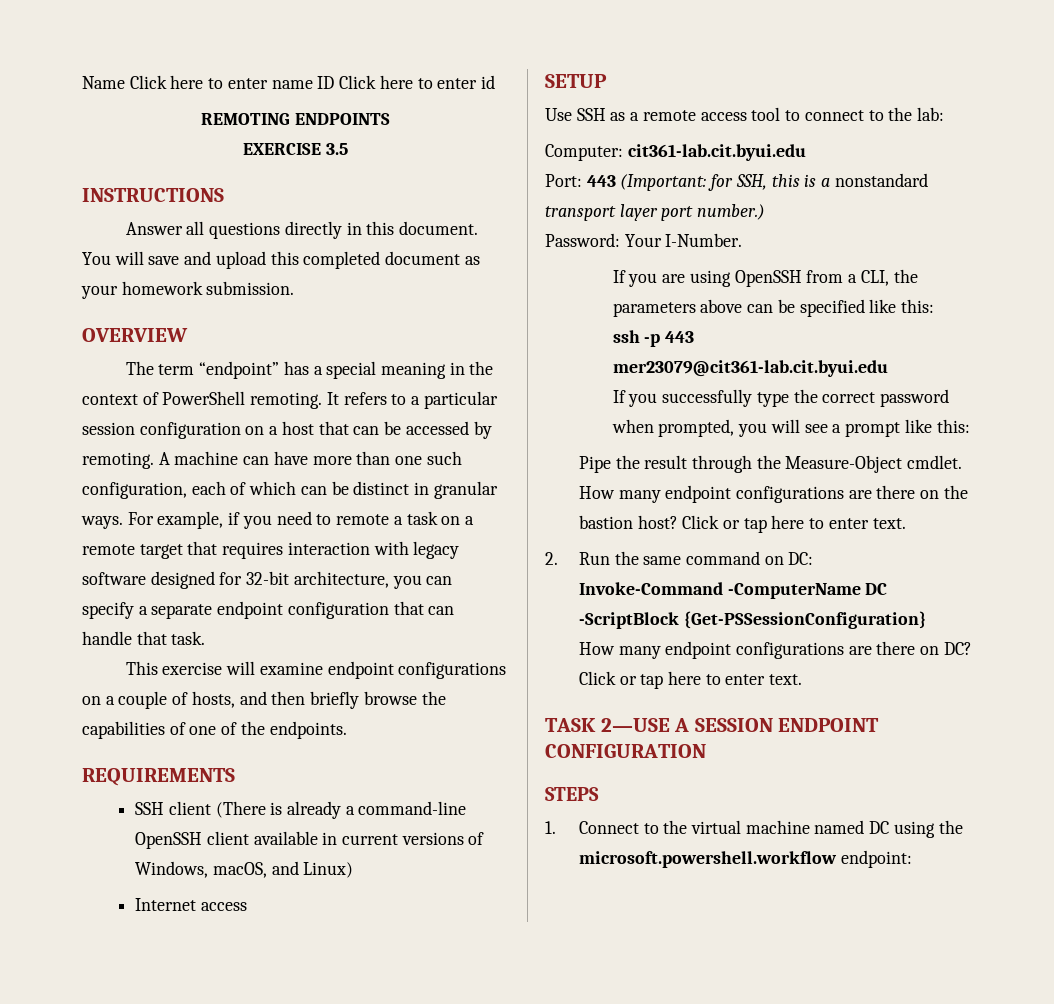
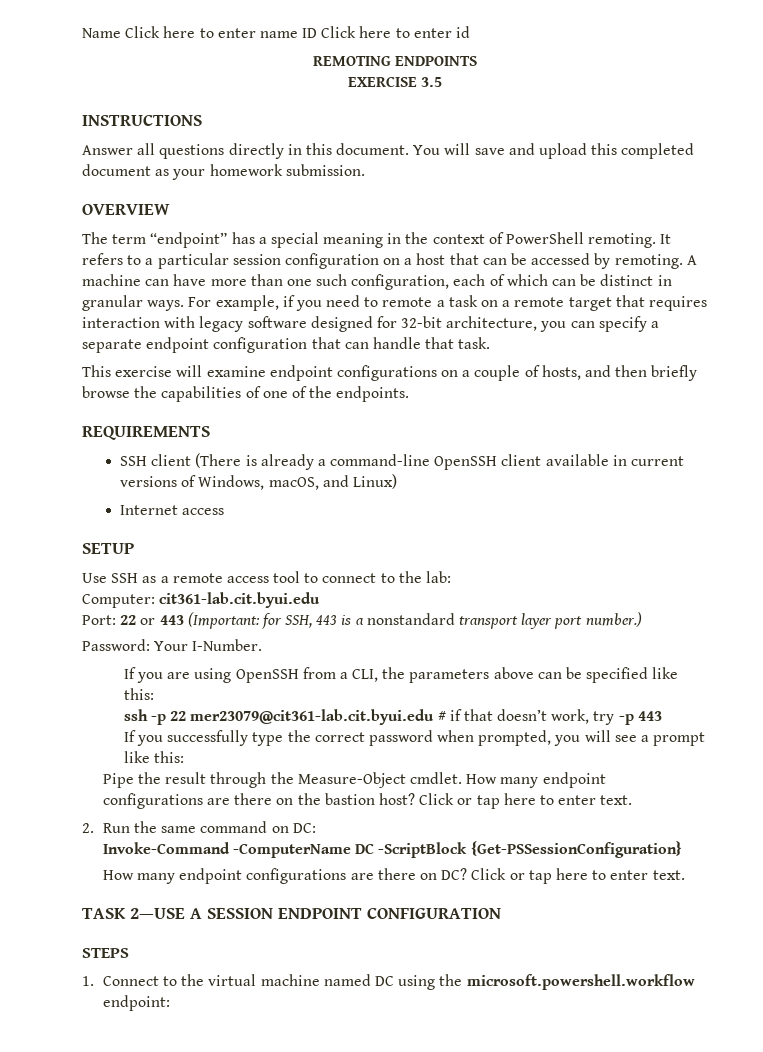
(582, 180) none -> [120,615,156,625] 22 or
[771,174,800,187] this -> [316,615,338,625] 443
[665,331,695,343] [612,360,888,377] 443 mer23079@cit361-lab.cit.byui.edu -> [170,709,662,725] 22 mer23079@cit361-lab.cit.byui.edu # if that doesn’t work, try -p 443

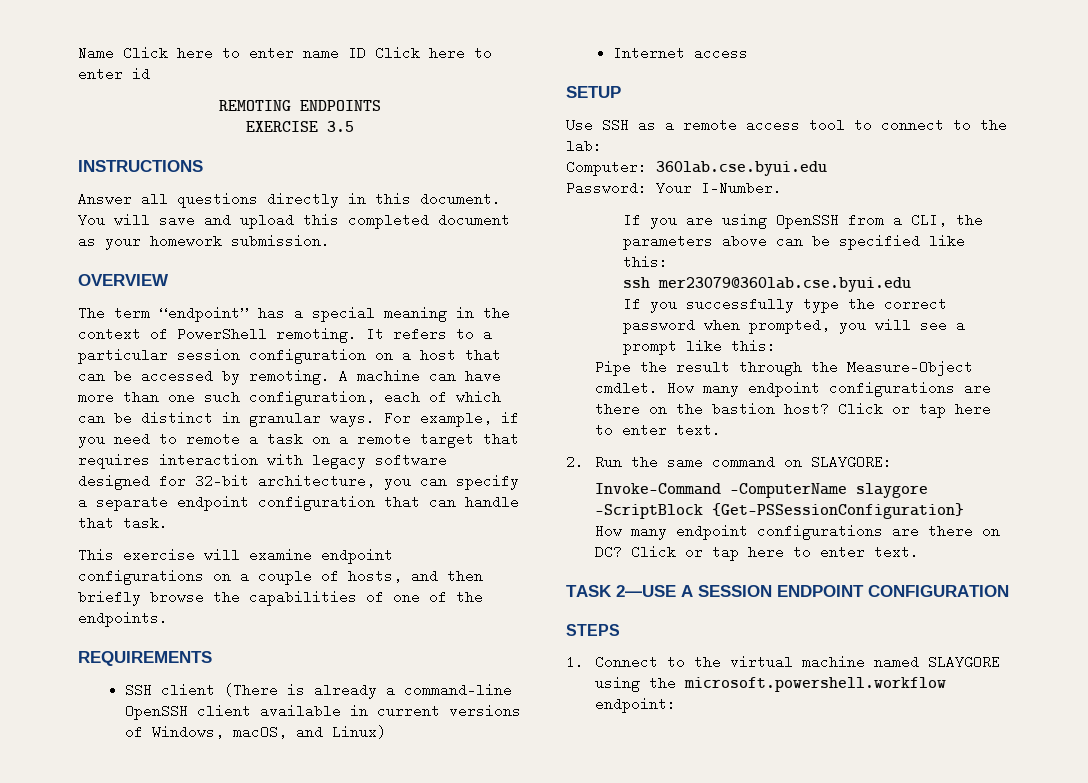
[159,592,321,608] [82,612,642,629] cit361-lab.cit.byui.edu // Port: 22 or 443 (Important: for SSH, 443 is a nonstandard transport layer port number.) -> [656,161,827,176] 360lab.cse.byui.edu
[150,709,662,725] -p 22 mer23079@cit361-lab.cit.byui.edu # if that doesn’t work, try -p 443 -> [658,277,912,292] mer23079@360lab.cse.byui.edu
[292,823,316,833] DC: -> [810,455,892,469] SLAYGORE:
[355,843,375,854] DC -> [855,483,928,498] slaygore
[375,976,395,986] DC -> [927,655,1000,669] SLAYGORE

